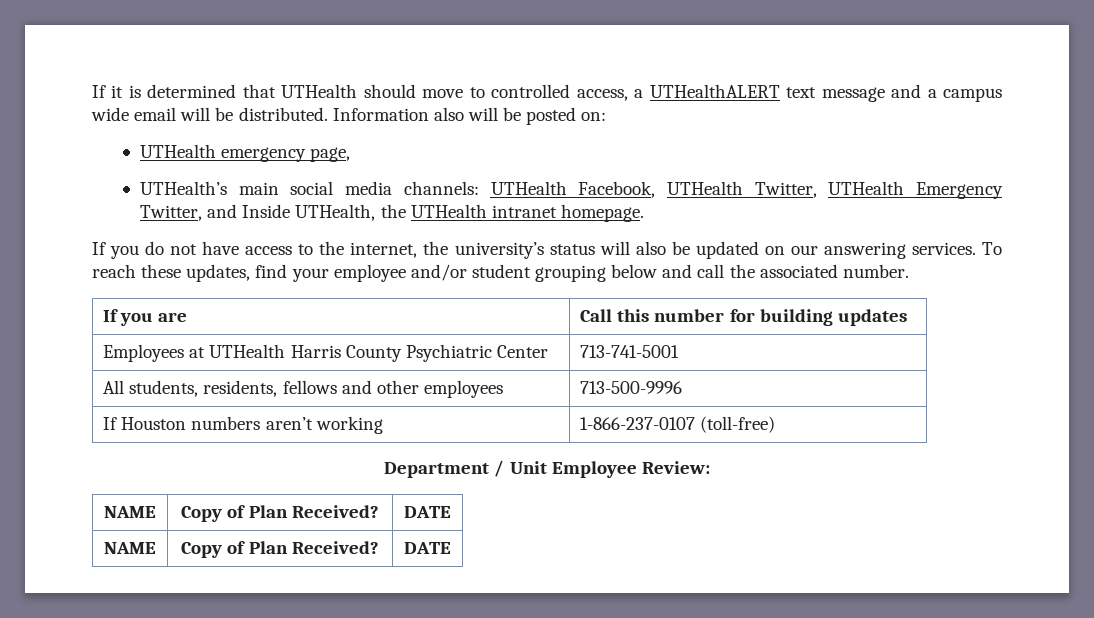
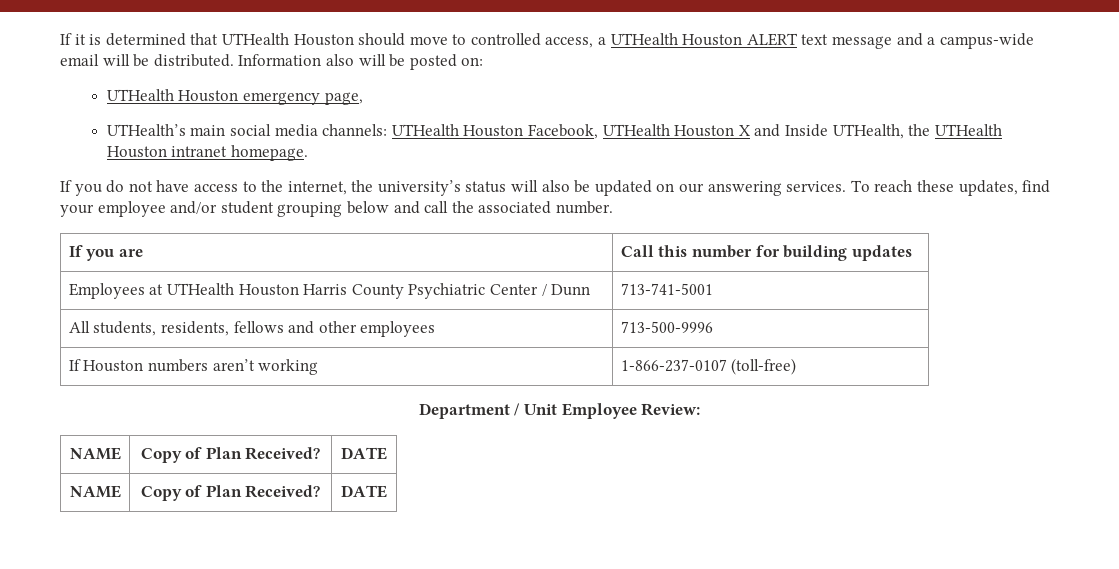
(358, 91) none -> [293,34,354,46] Houston
[649,84,780,98] UTHealthALERT -> [610,33,798,46] UTHealth Houston ALERT
[943,88,1003,102] [91,107,129,121] campus wide -> [939,33,1034,49] campus-wide
(216, 151) none -> [178,90,239,102] Houston
(567, 188) none -> [463,125,524,137] Houston
[754,181,1003,199] [139,205,202,221] Twitter, UTHealth Emergency Twitter, -> [674,125,750,137] Houston X
(487, 211) none -> [106,146,167,158] Houston
(286, 351) none -> [238,284,299,296] Houston
(548, 351) none -> [541,284,591,296] / Dunn

